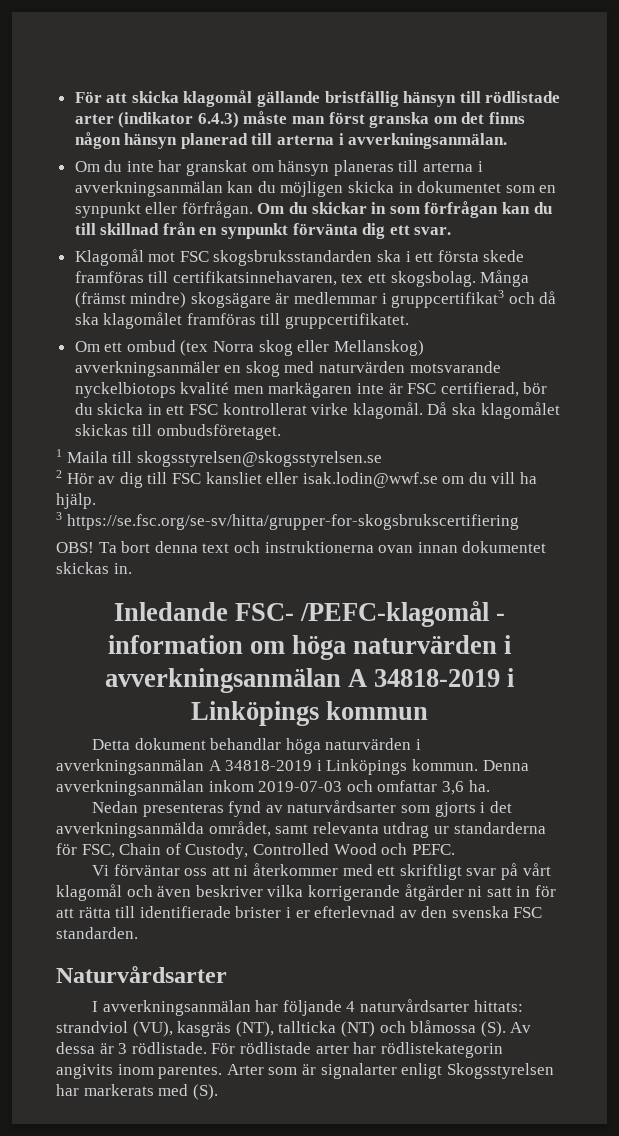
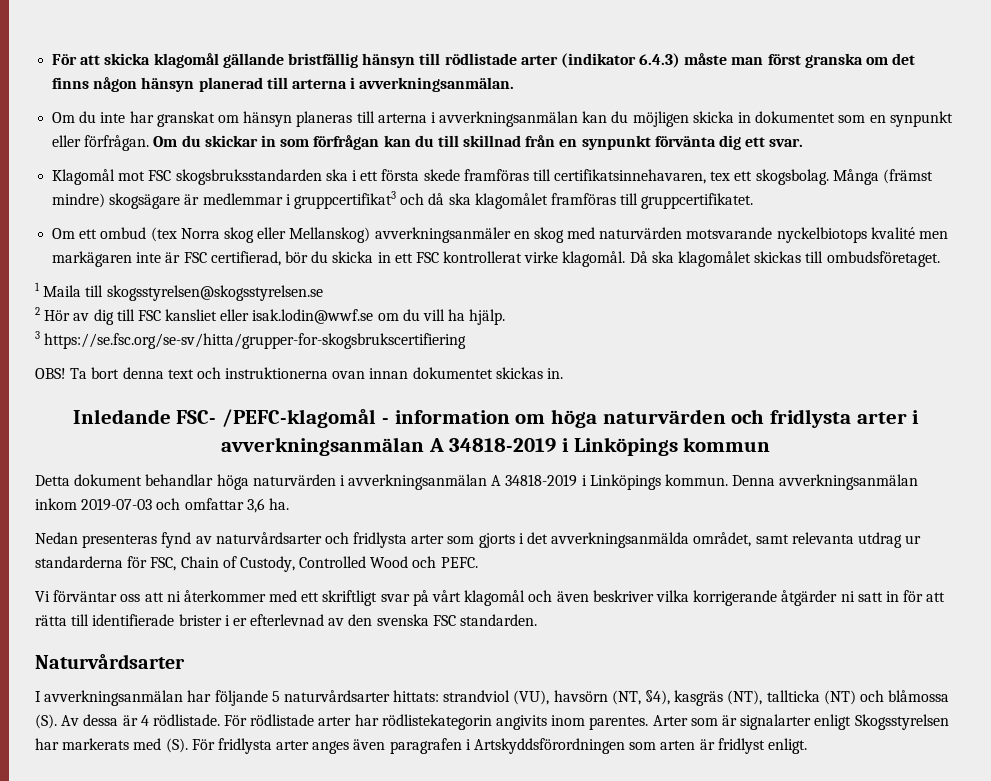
(498, 644) none -> [731,409,907,428] och fridlysta arter
(397, 806) none -> [324,532,445,548] och fridlysta arter
[346,1001,356,1012] 4 -> [271,691,280,702] 5
(173, 1029) none -> [553,690,671,705] havsörn (NT, §4),
[118,1043,128,1054] 3 -> [140,715,149,726] 4
(218, 1092) none -> [191,738,807,754] För fridlysta arter anges även paragrafen i Artskyddsförordningen som arten är fridlyst enligt.

